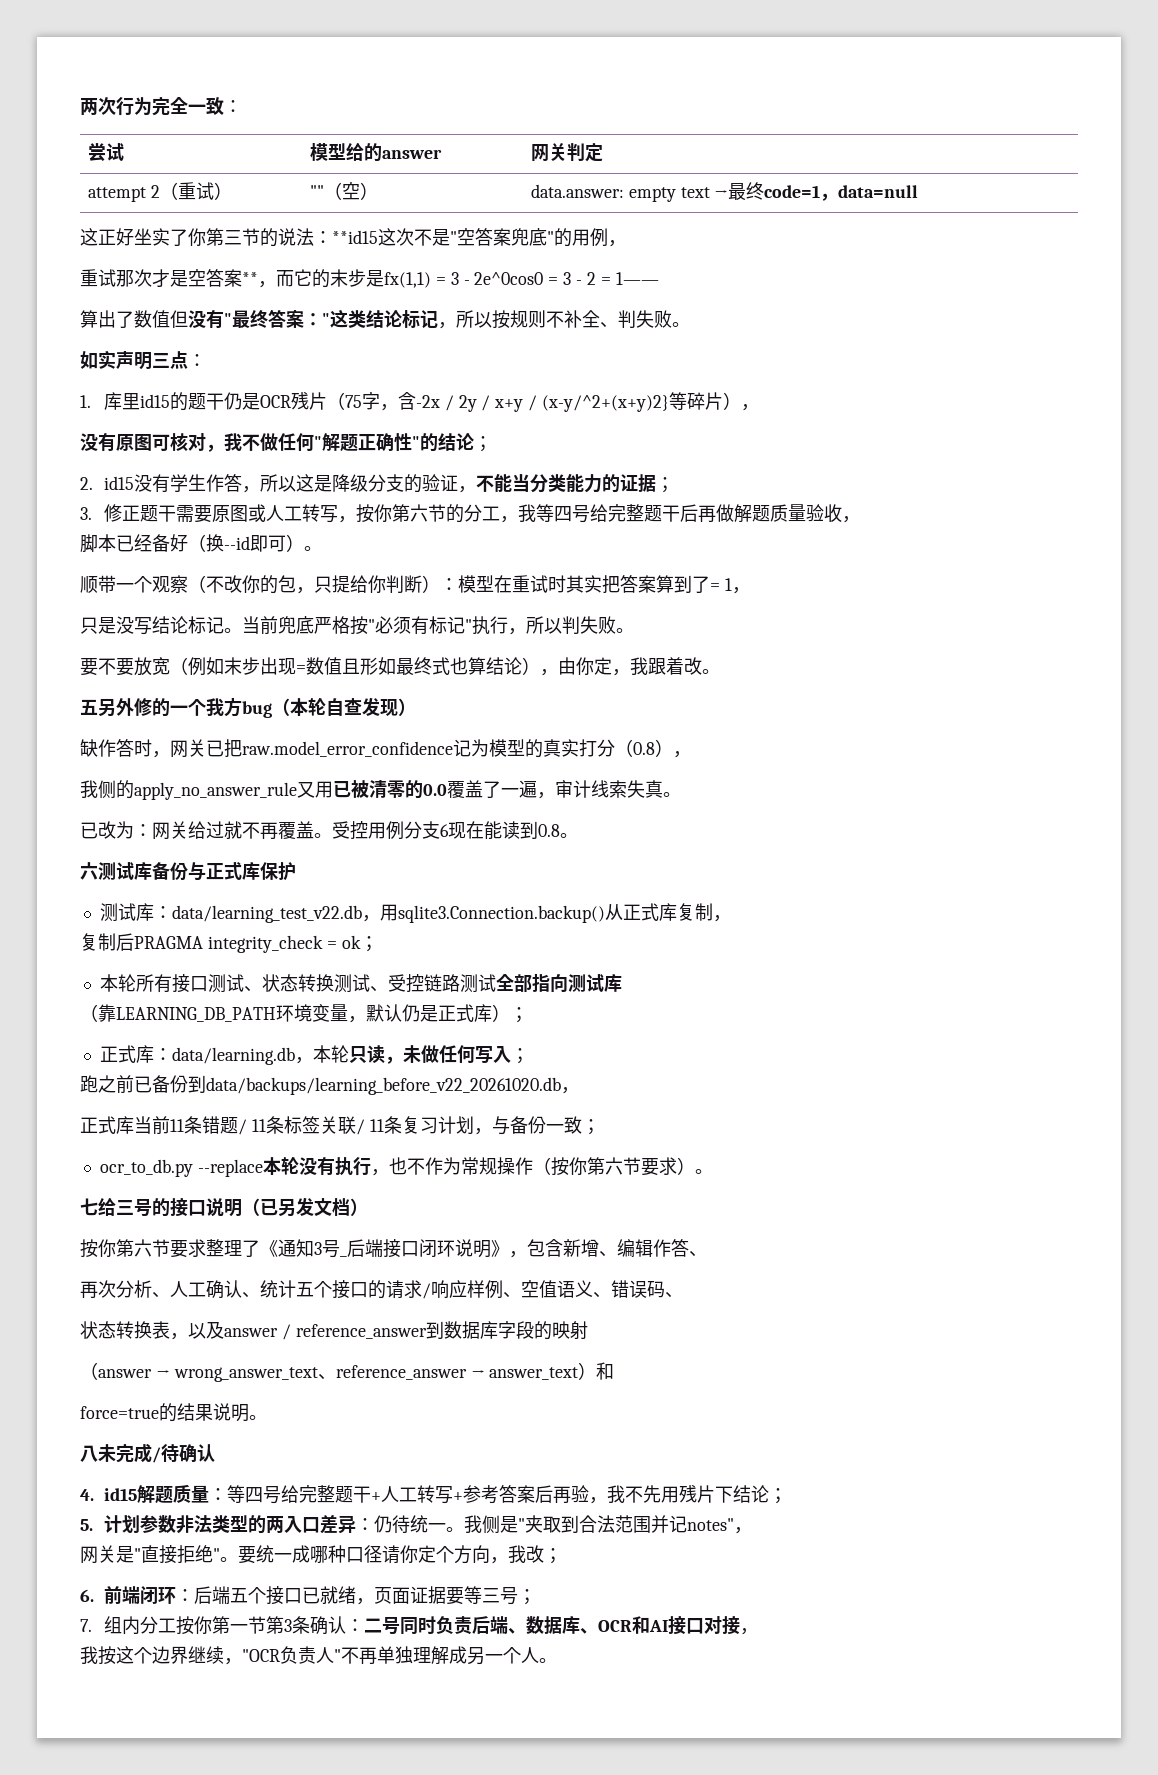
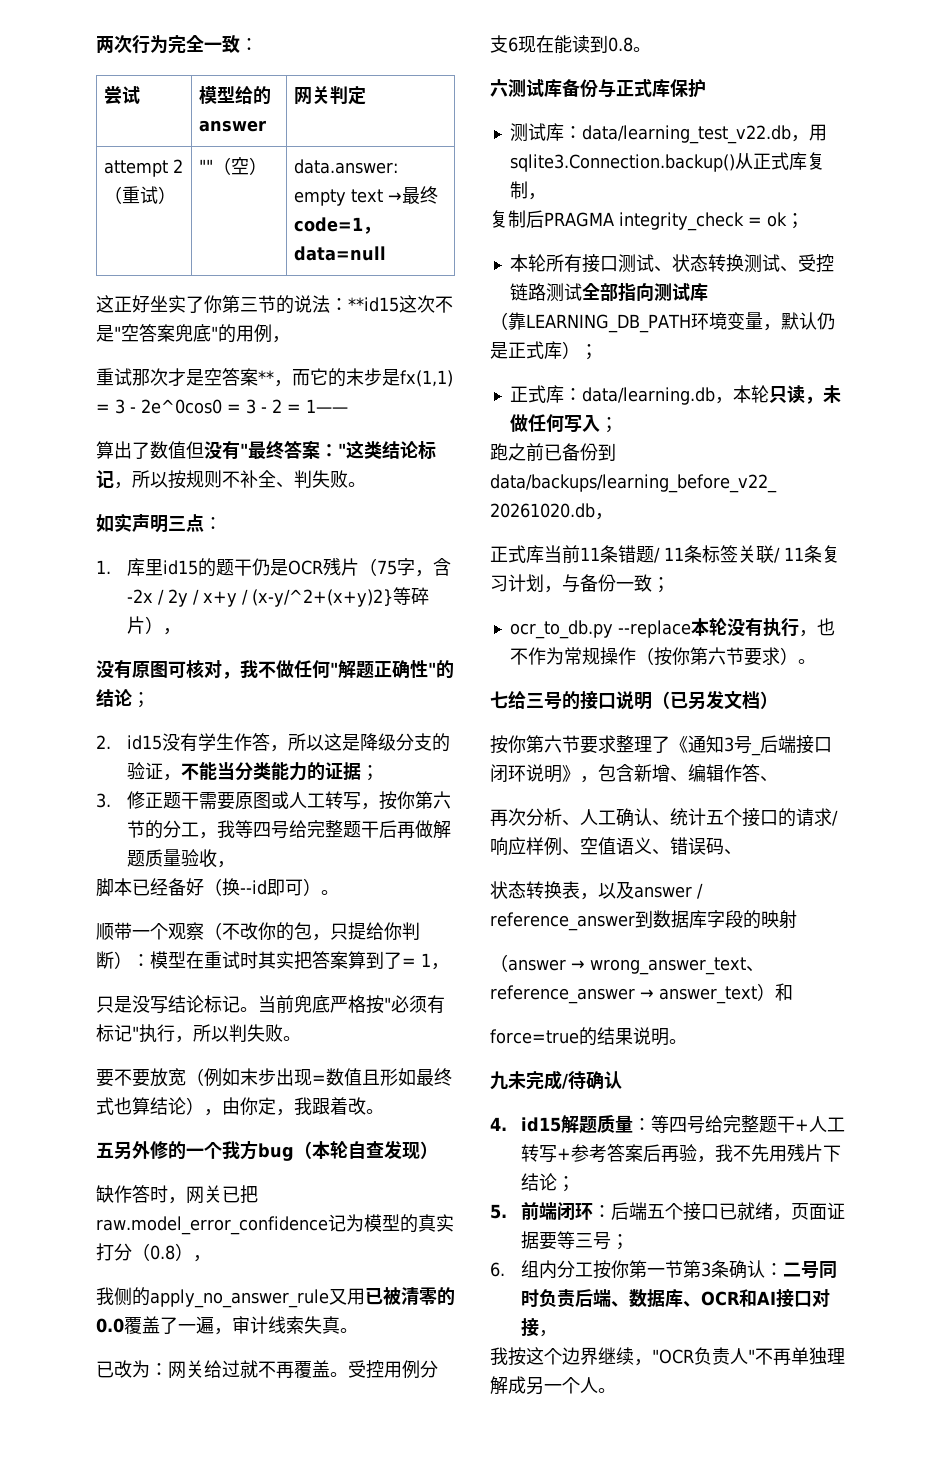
[80,1445,98,1462] 八 -> [490,1071,508,1090] 九
[103,1515,752,1534] [80,1545,562,1564] [80,1589,94,1602] 计划参数非法类型的两入口差异：仍待统一。我侧是"夹取到合法范围并记notes"， // 网关是"直接拒绝"。要统一成哪种口径请你定个方向，我改； // 6. -> (507, 1211) none
[80,1619,92,1632] 7. -> [490,1262,505,1277] 6.

